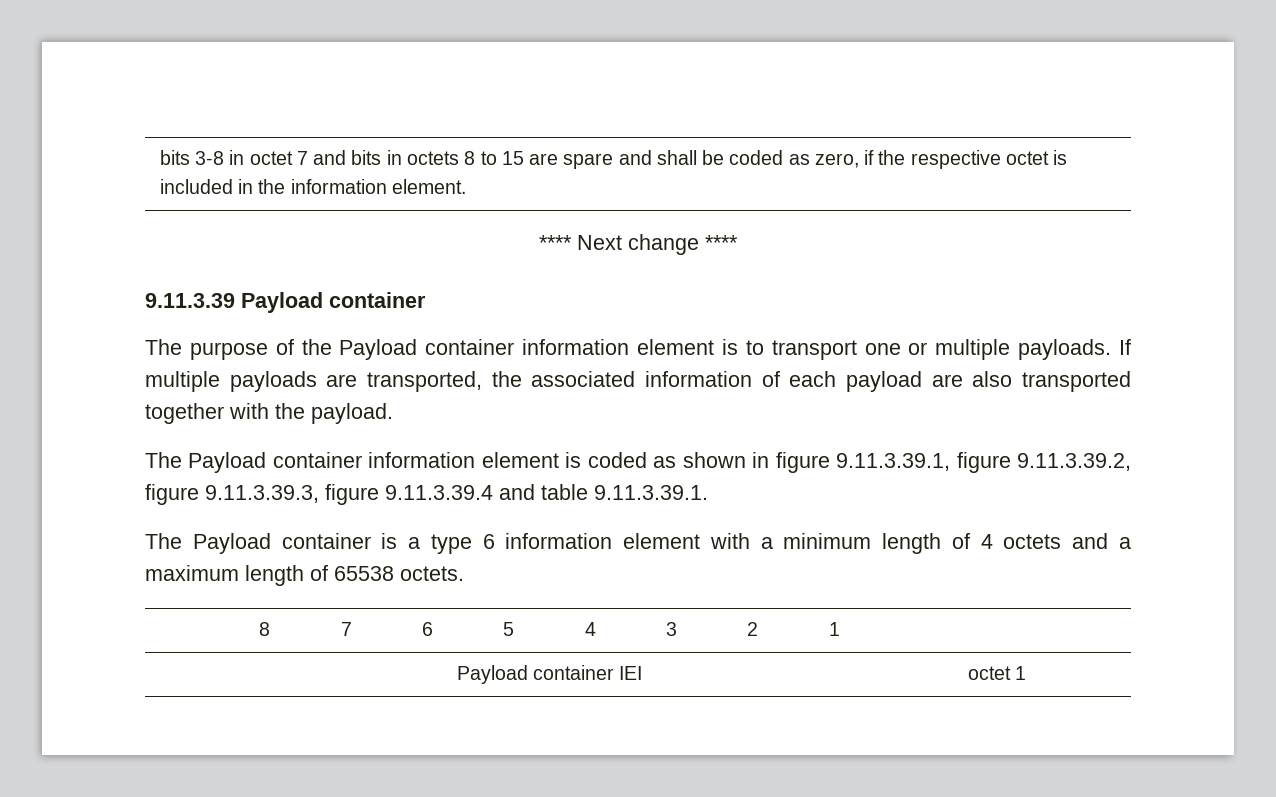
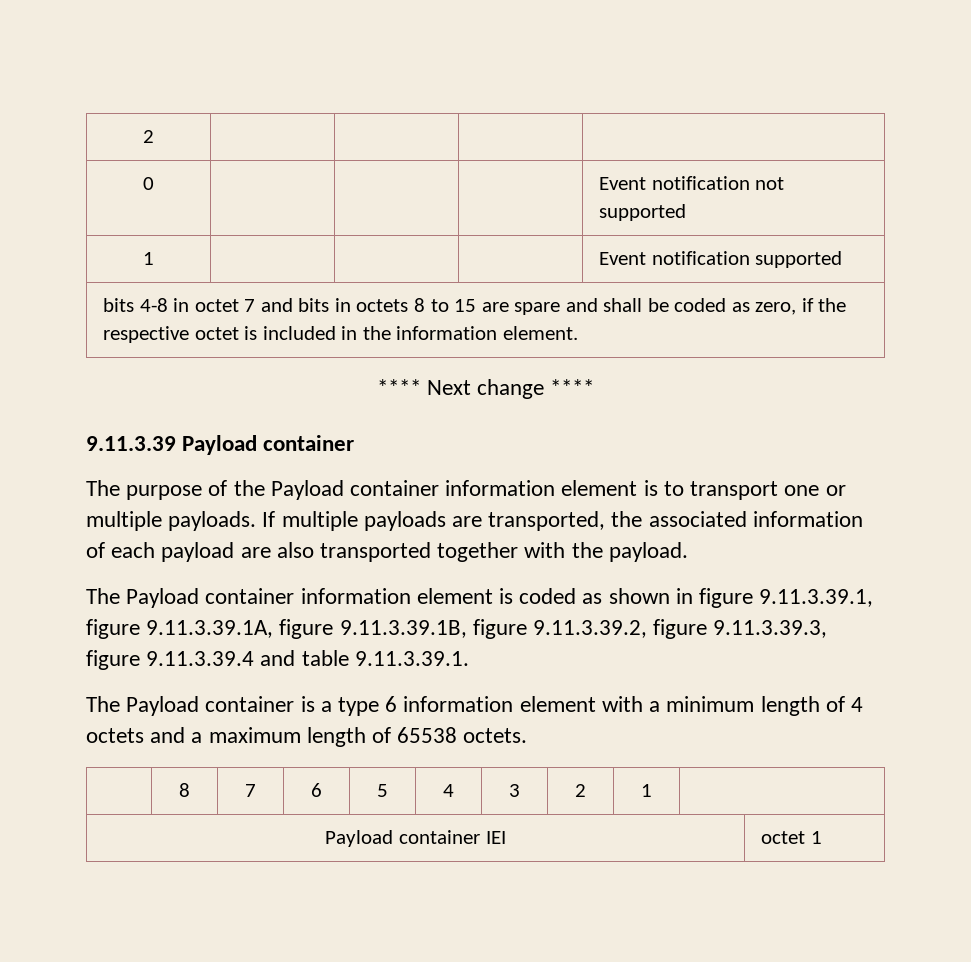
[159,150,225,165] bits 3-8 -> [143,130,154,143] [143,177,154,190] [599,176,785,190] [599,204,687,221] [143,252,154,265] [599,251,843,268] [103,298,168,312] 2 | | | | // 0 | | | | Event notification not supported // 1 | | | | Event notification supported // bits 4-8
(1011, 462) none -> [146,619,527,639] 9.11.3.39.1A, figure 9.11.3.39.1B, figure

